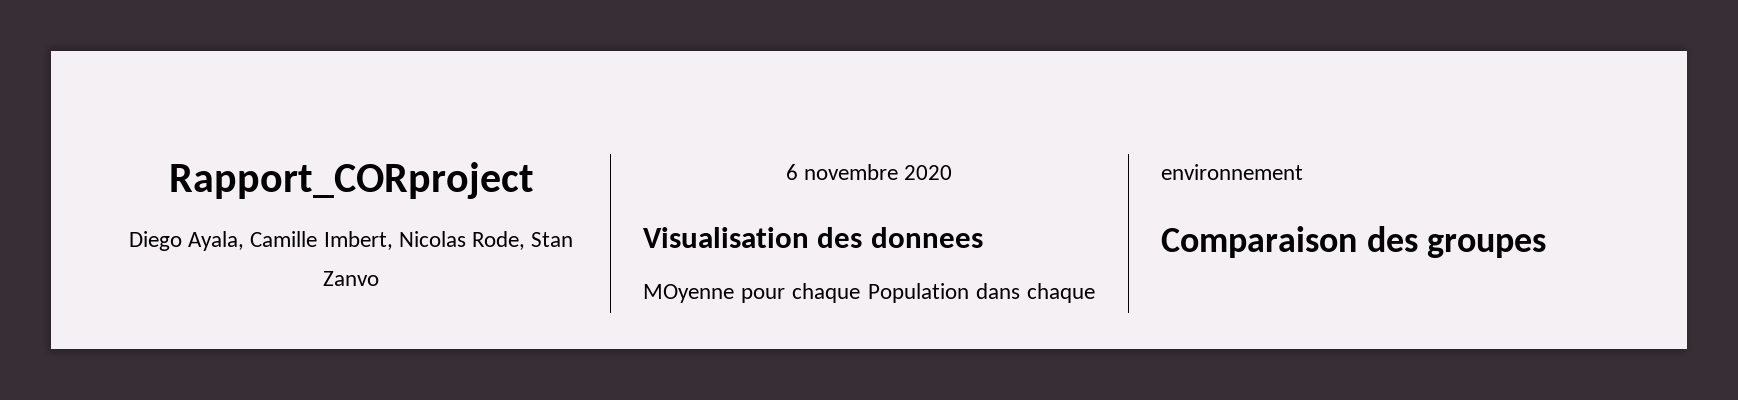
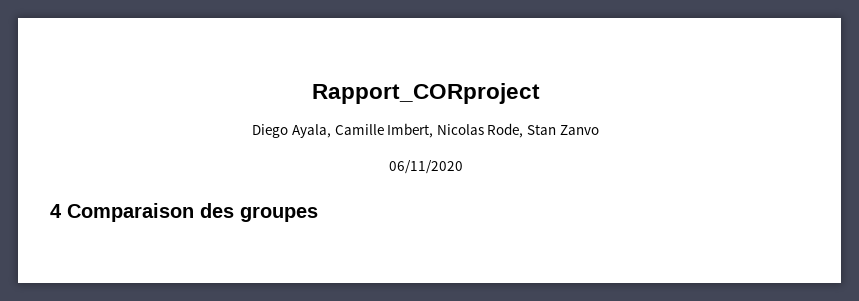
[785,164,953,180] [643,227,983,248] [643,283,1095,303] [1161,164,1303,180] 6 novembre 2020 // Visualisation des donnees // MOyenne pour chaque Population dans chaque environnement // -> [388,160,463,174] [50,204,62,218] 06/11/2020 // 4

